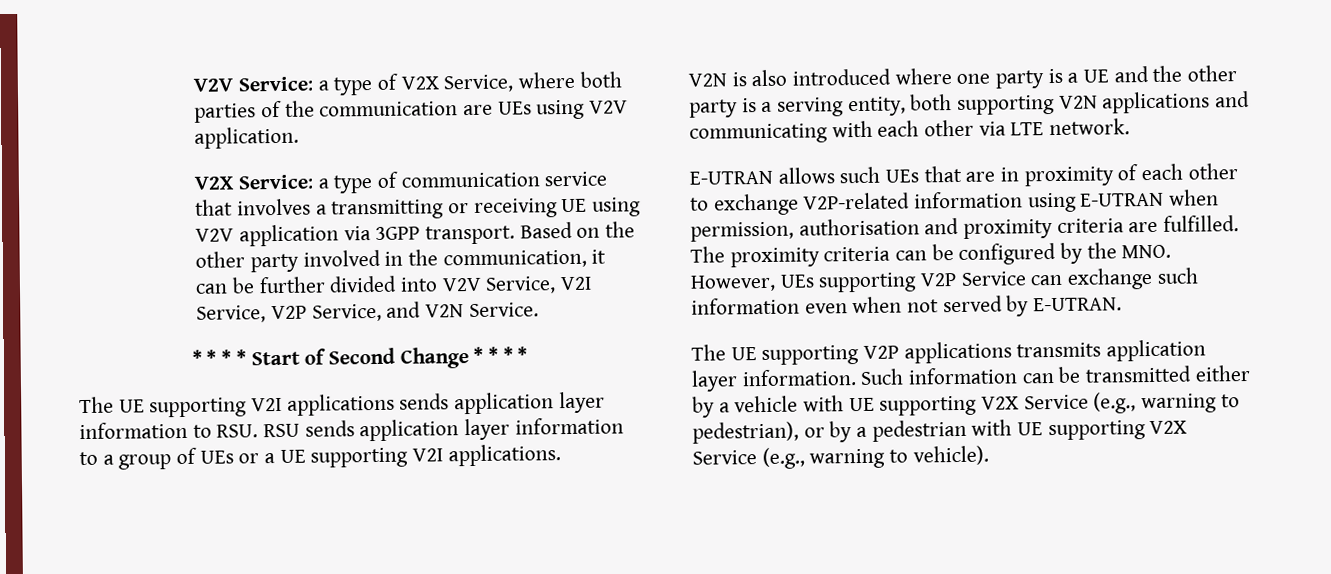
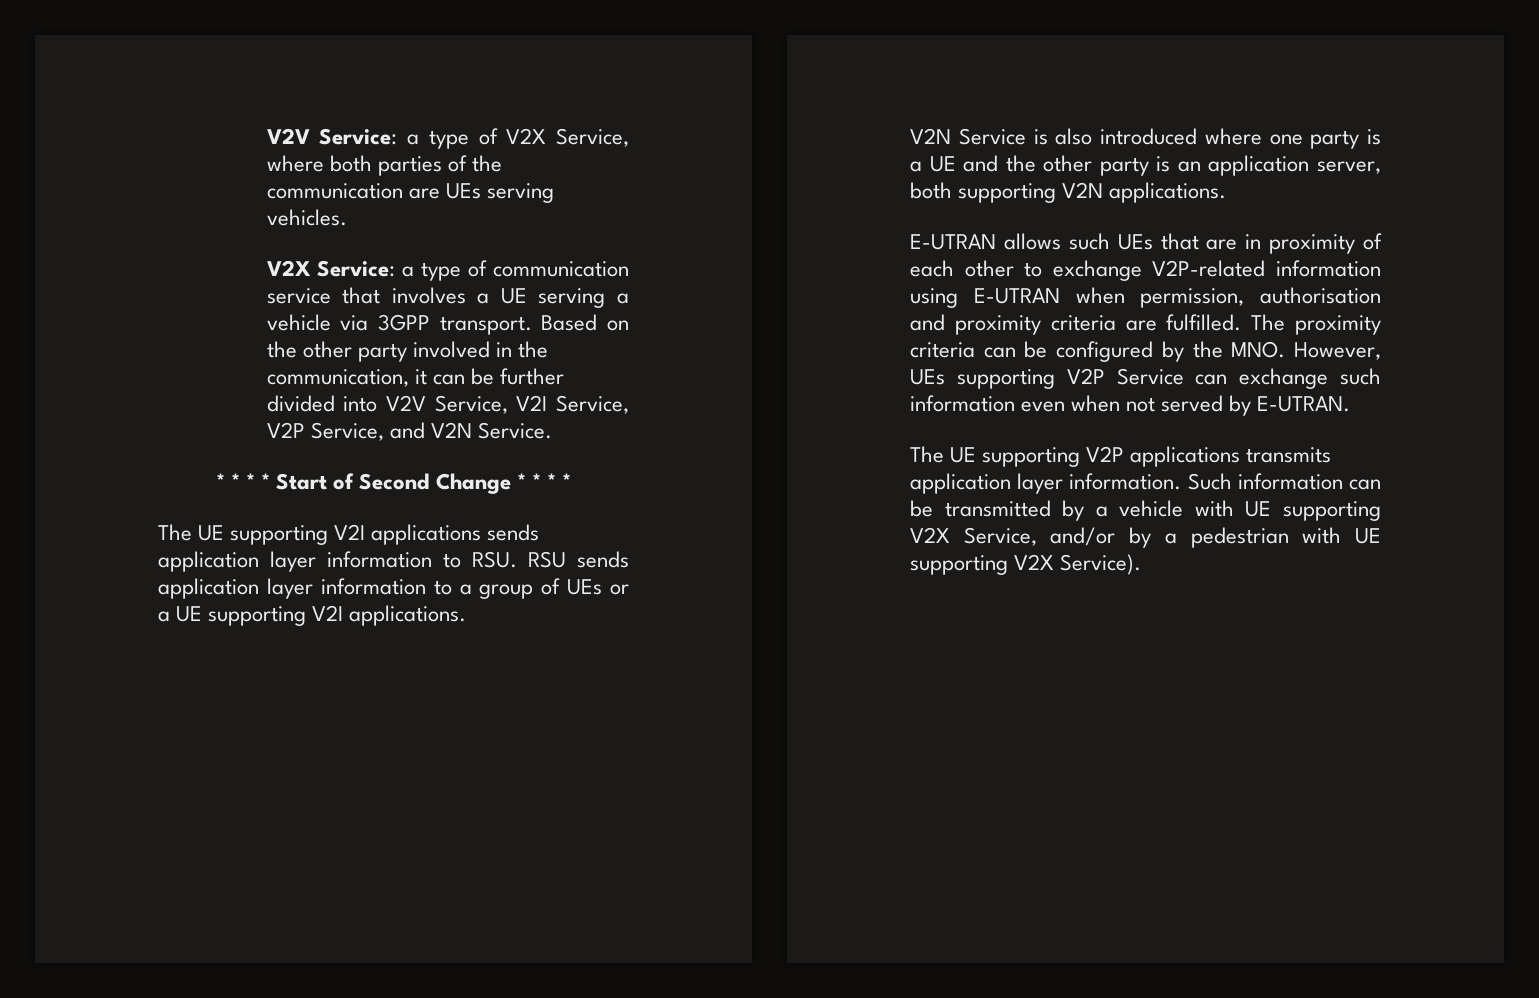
[536,99,628,120] [194,126,300,149] using V2V application. -> [486,183,554,203] [266,209,347,226] serving vehicles.
[331,197,641,220] [195,224,339,247] transmitting or receiving UE using V2V application -> [500,288,630,308] [266,314,331,331] UE serving a vehicle
(727, 80) none -> [958,128,1026,145] Service
[761,90,1251,117] [689,118,1131,144] a serving entity, both supporting V2N applications and communicating with each other via LTE network. -> [1177,155,1381,176] [910,182,1227,203] an application server, both supporting V2N applications.
[1194,364,1250,382] either -> (1051, 508) none
[1023,392,1240,414] [692,421,825,444] Service (e.g., warning to pedestrian), or -> [963,527,1116,546] Service, and/or
[692,445,989,470] Service (e.g., warning to vehicle). -> [1060,554,1142,575] Service).

